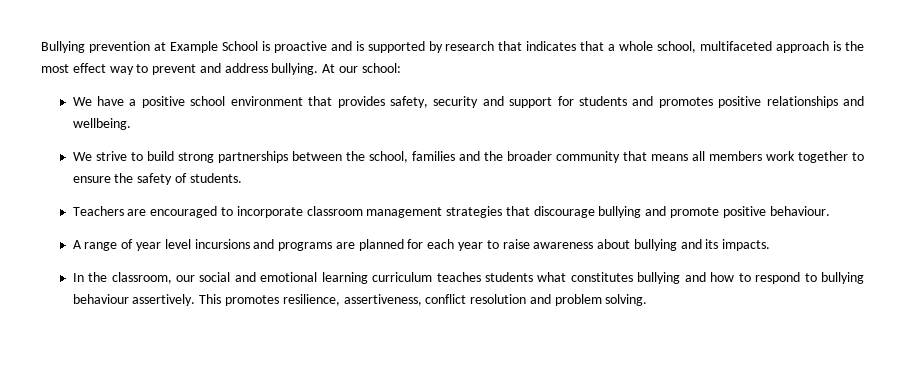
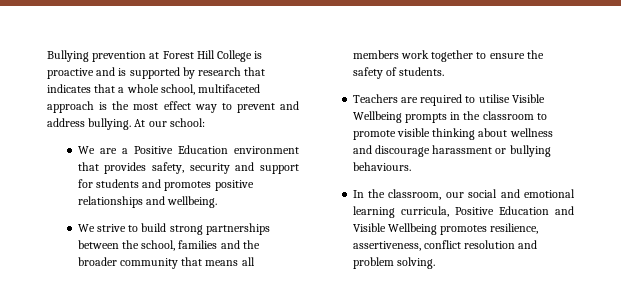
[169,41,258,53] Example School -> [162,50,253,62] Forest Hill College
[97,96,226,108] have a positive school -> [99,145,228,154] are a Positive Education
[150,206,830,218] [72,239,771,251] encouraged to incorporate classroom management strategies that discourage bullying and promote positive behaviour. // A range of year level incursions and programs are planned for each year to raise awareness about bullying and its impacts. -> [420,94,545,106] [352,111,547,123] [352,128,553,140] [352,145,551,157] [352,162,411,171] required to utilise Visible Wellbeing prompts in the classroom to promote visible thinking about wellness and discourage harassment or bullying behaviours.
[372,272,864,284] [72,294,222,306] curriculum teaches students what constitutes bullying and how to respond to bullying behaviour assertively. This -> [400,206,574,217] [352,223,437,235] curricula, Positive Education and Visible Wellbeing

